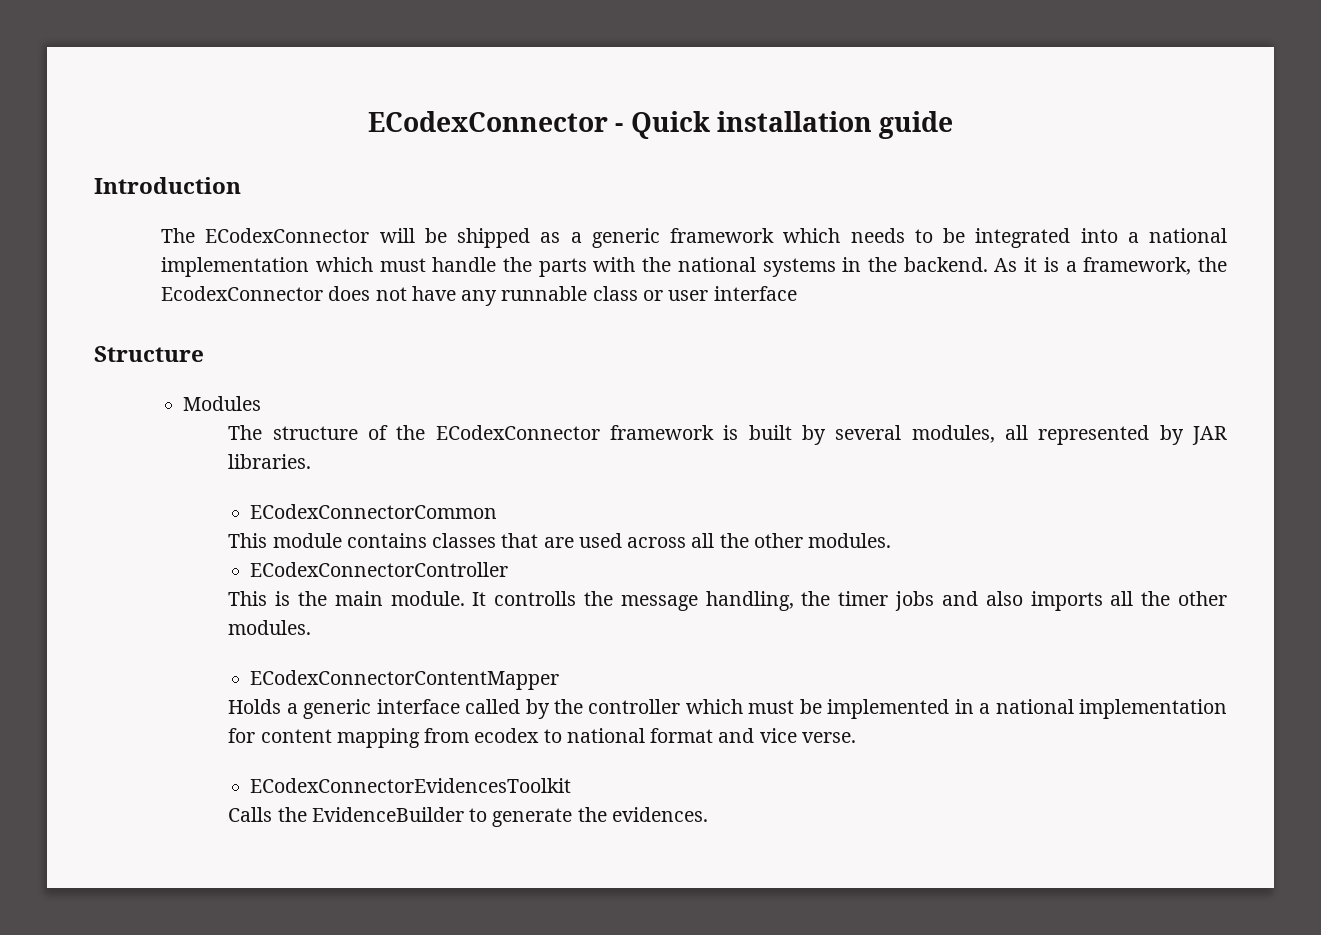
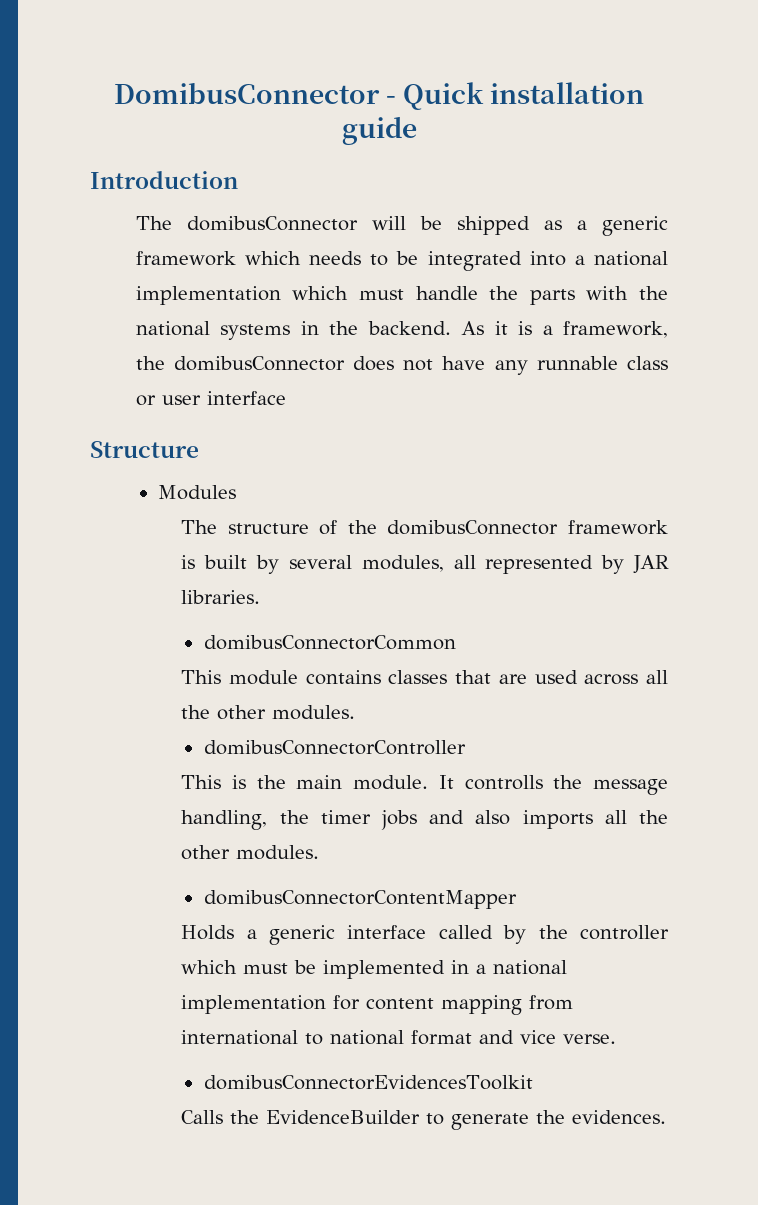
[368,111,609,132] ECodexConnector -> [113,82,380,104] DomibusConnector
[205,228,370,243] ECodexConnector -> [186,216,358,231] domibusConnector
[161,286,324,301] EcodexConnector -> [173,356,345,371] domibusConnector
[435,425,600,440] ECodexConnector -> [387,520,559,535] domibusConnector
[249,504,497,519] ECodexConnectorCommon -> [203,635,456,650] domibusConnectorCommon
[249,562,508,577] ECodexConnectorController -> [203,740,466,755] domibusConnectorController
[249,670,559,690] ECodexConnectorContentMapper -> [203,890,517,909] domibusConnectorContentMapper
[474,728,540,743] ecodex -> [181,1030,299,1045] international
[249,778,571,793] ECodexConnectorEvidencesToolkit -> [203,1075,533,1090] domibusConnectorEvidencesToolkit

